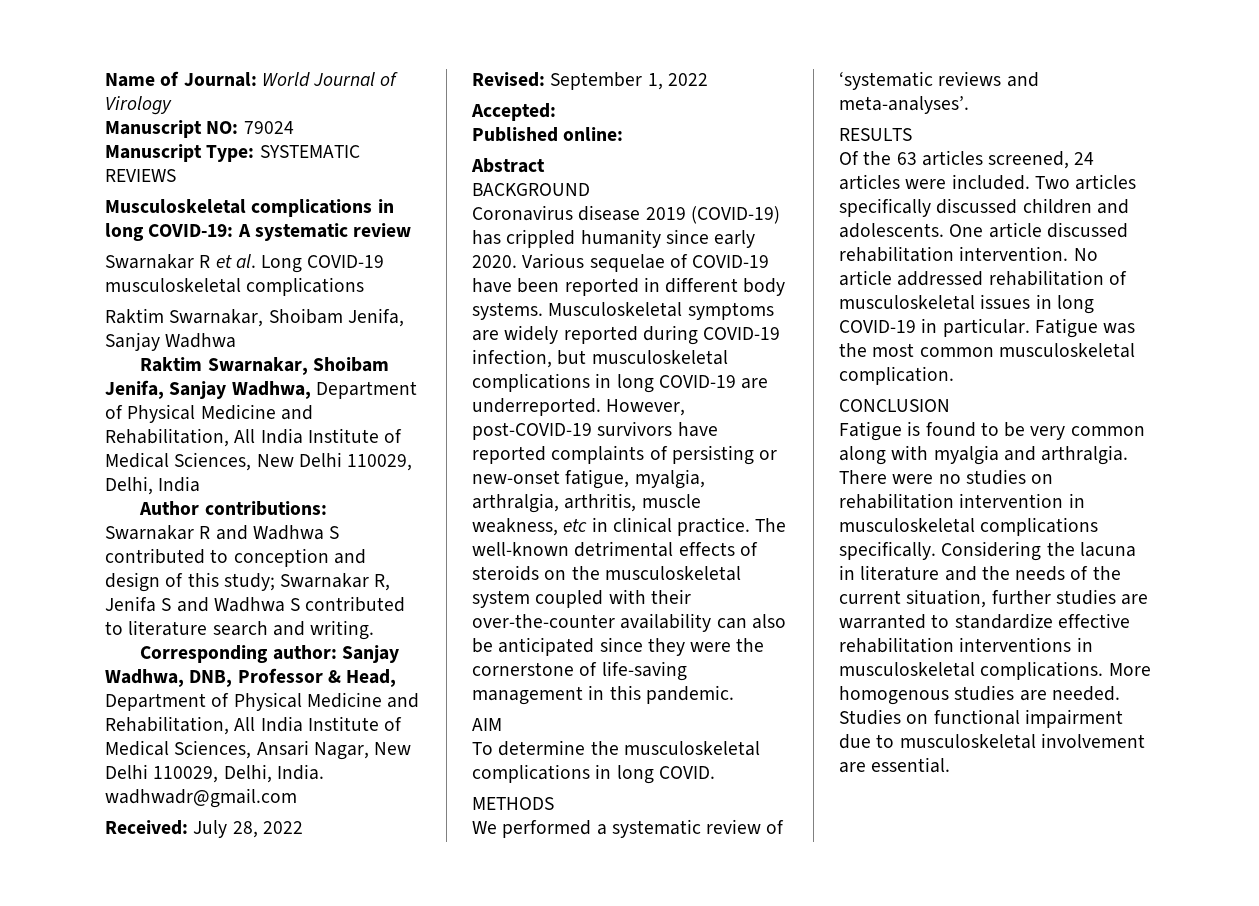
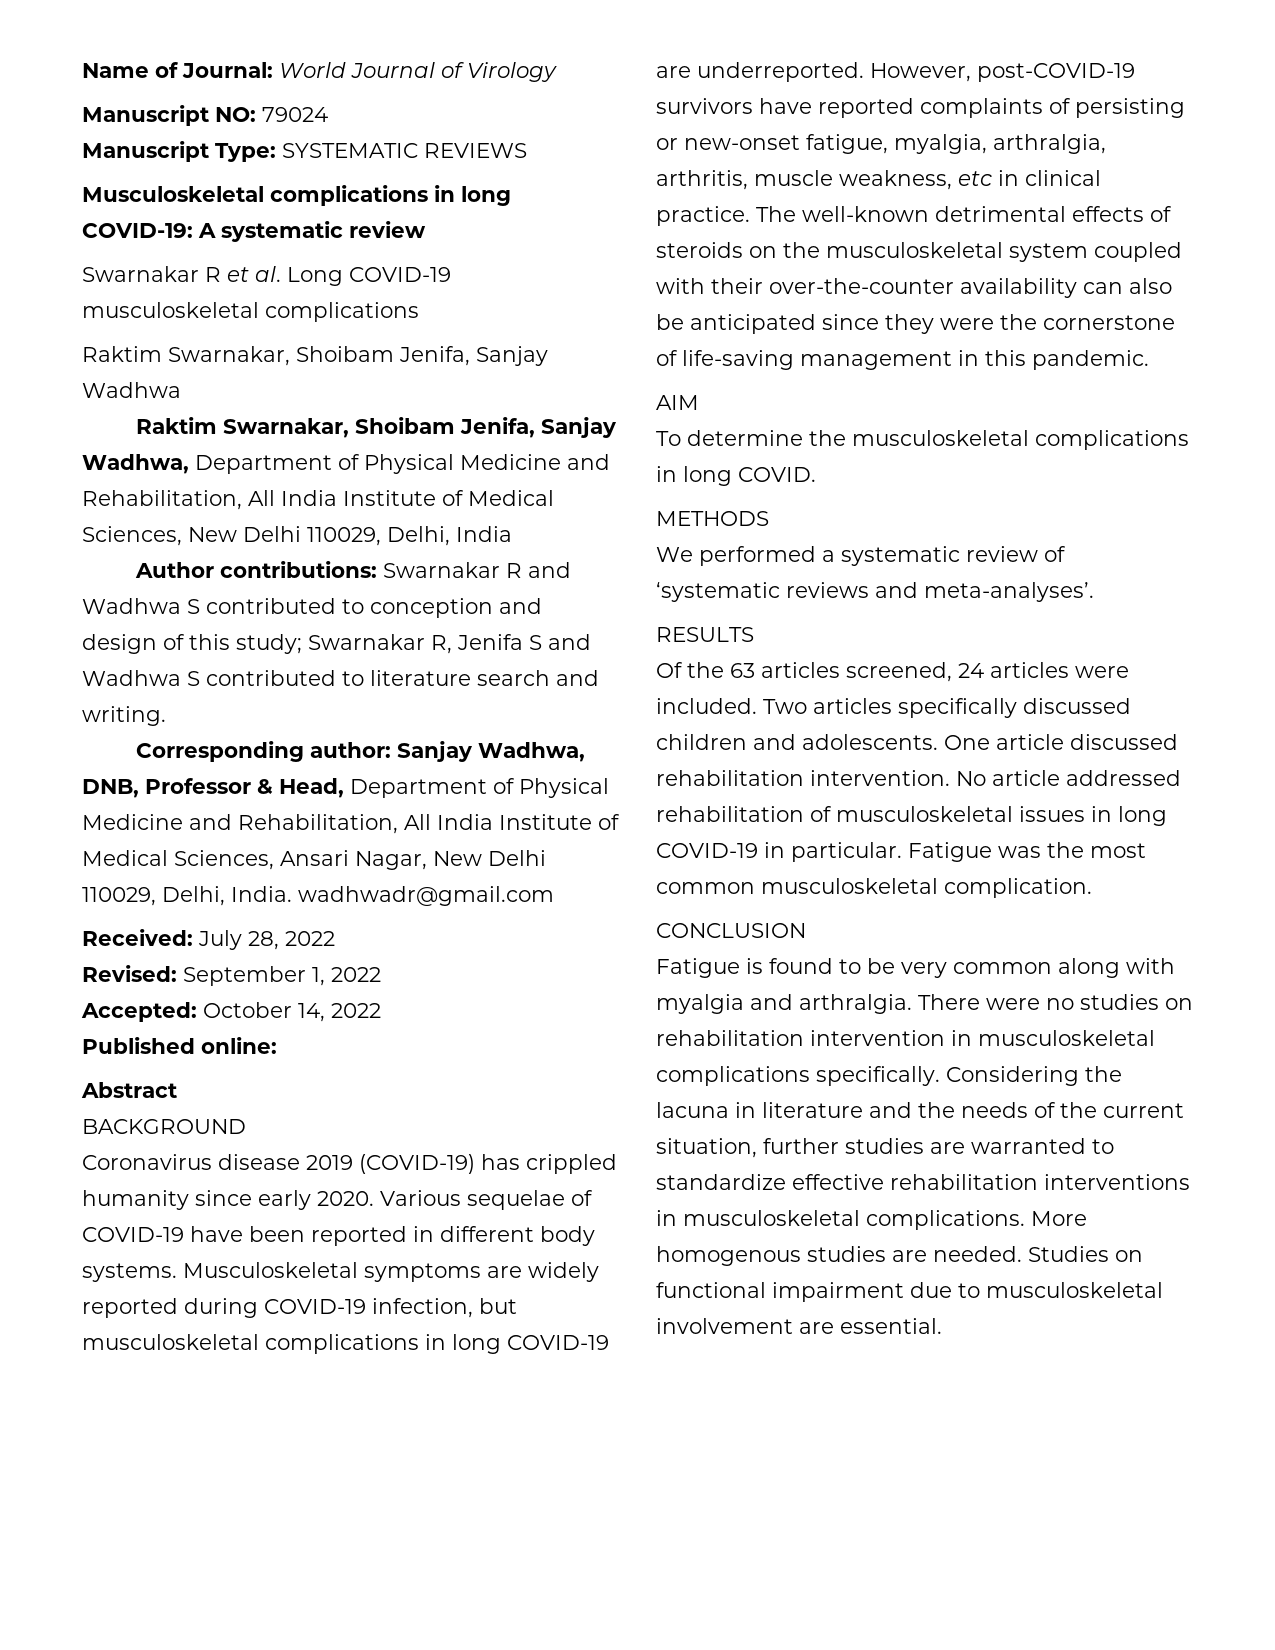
(556, 112) none -> [203,1002,381,1022] October 14, 2022

